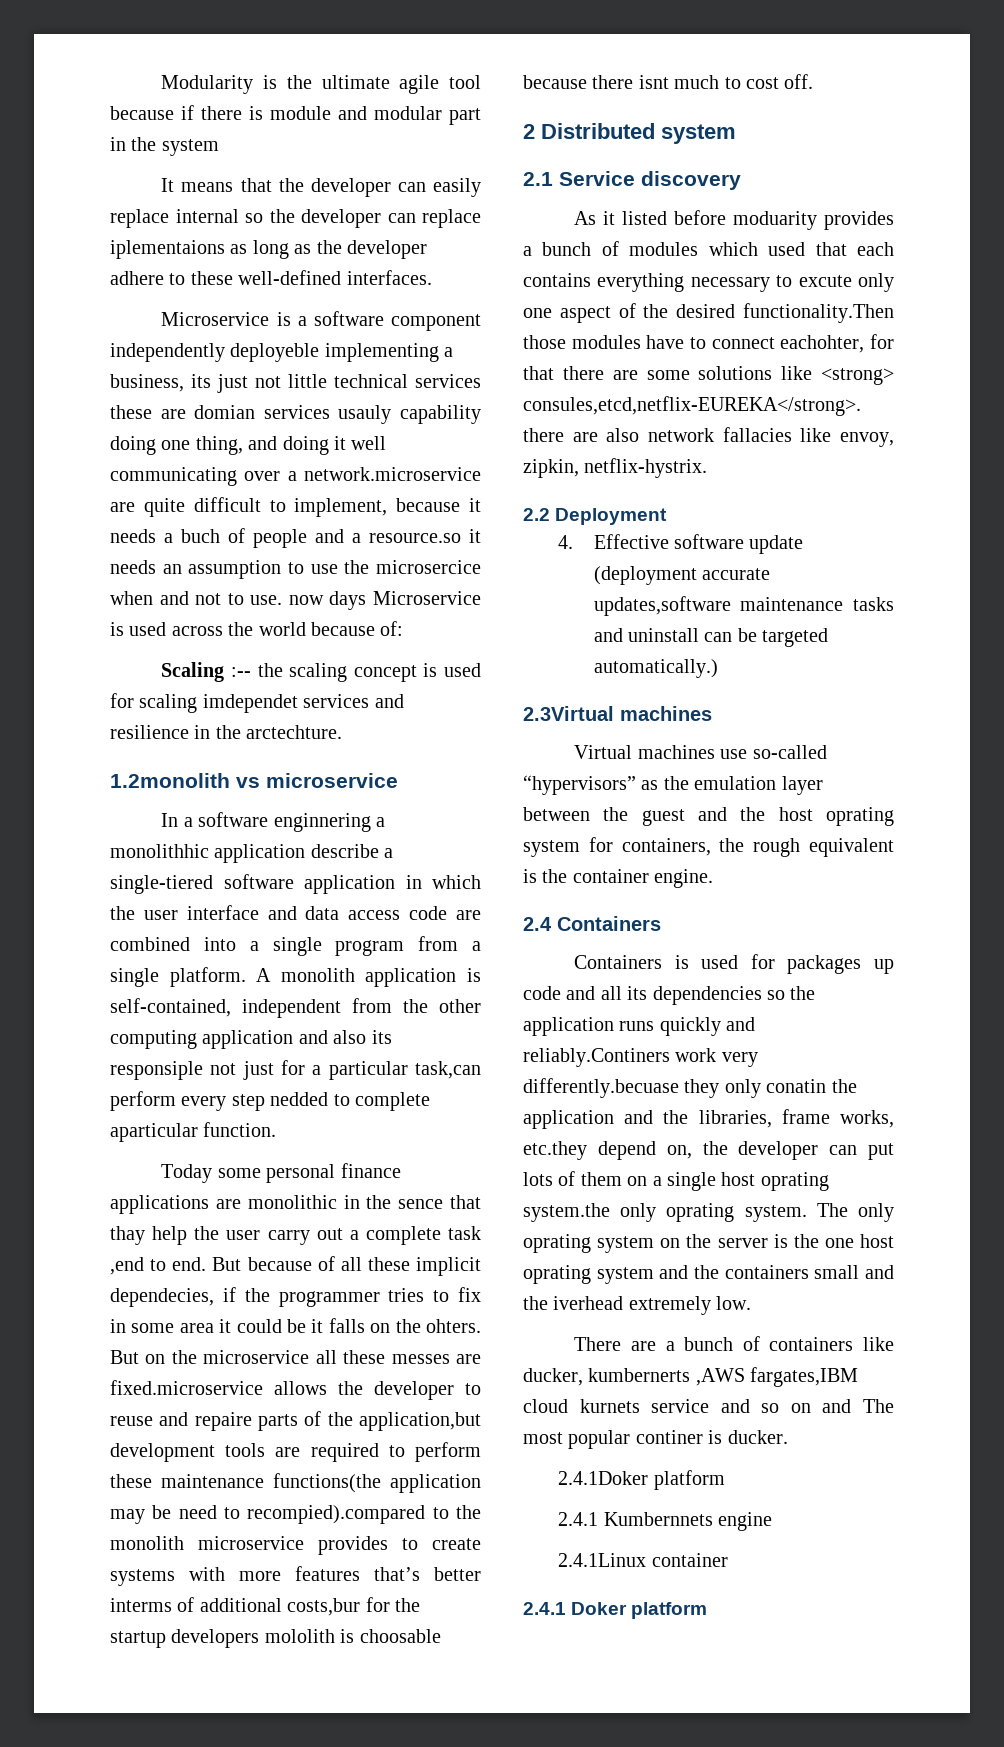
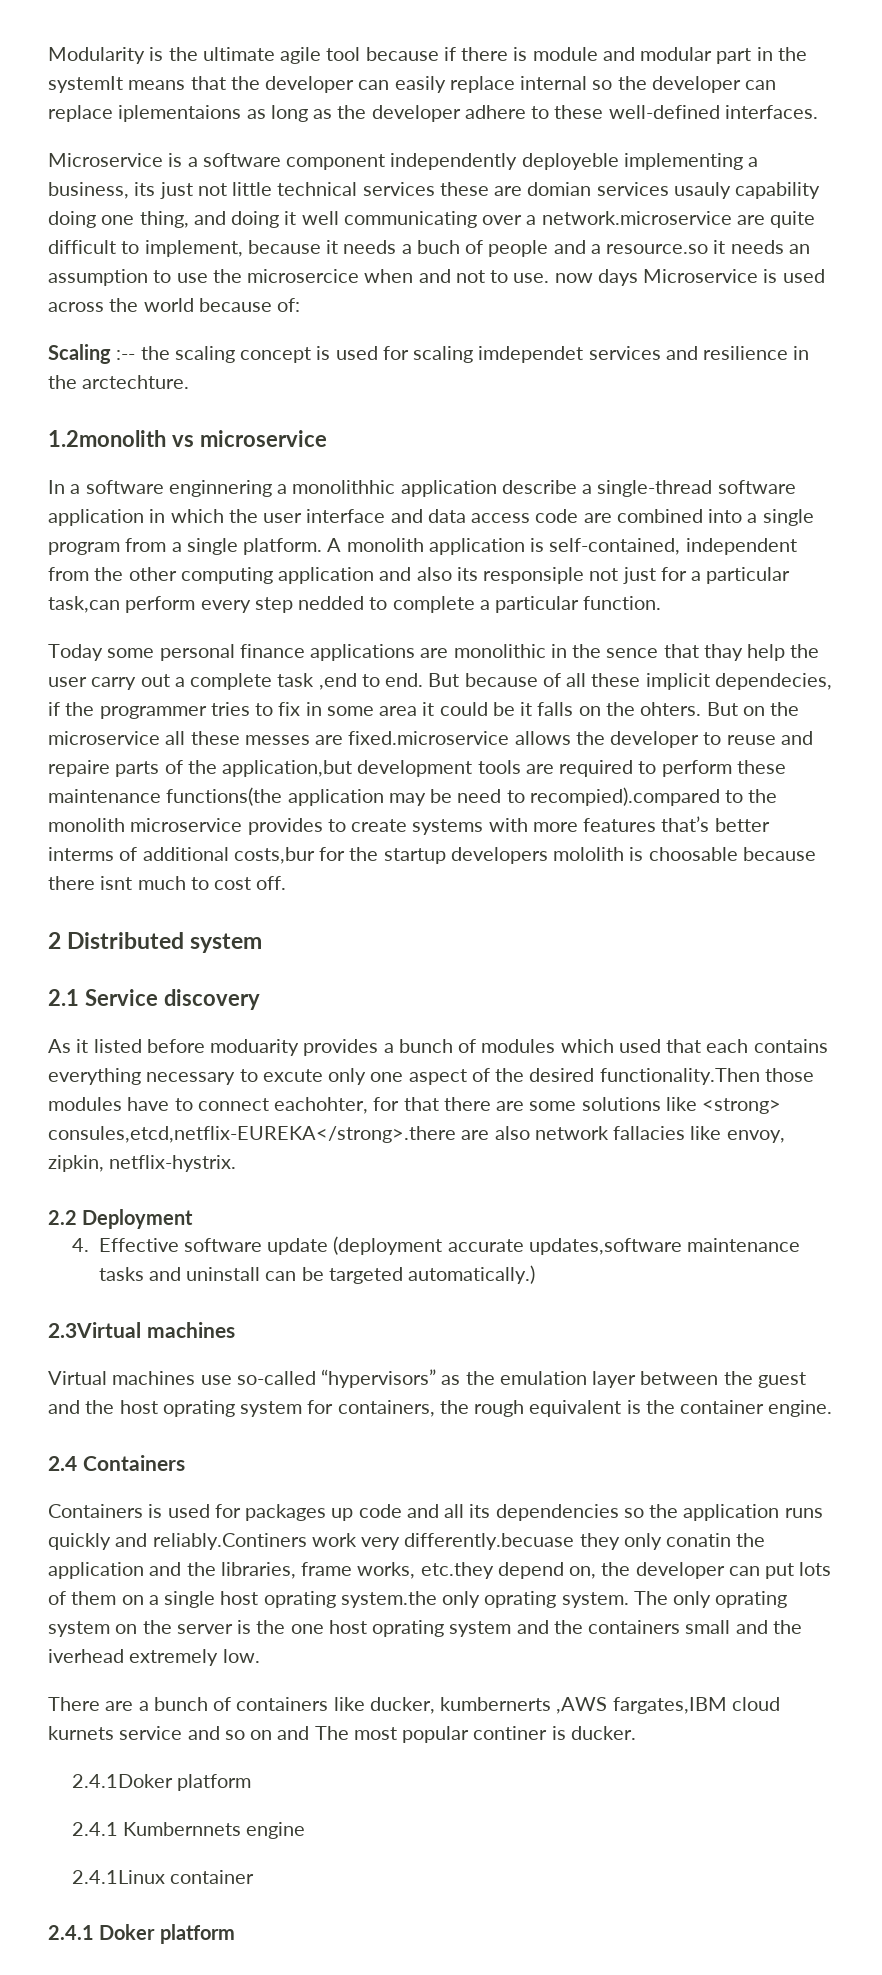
[161,139,219,156] [161,178,175,192] system // It -> [48,76,123,93] systemIt
[110,875,213,894] single-tiered -> [597,480,713,497] single-thread
[110,1123,198,1142] aparticular -> [479,596,580,613] a particular

